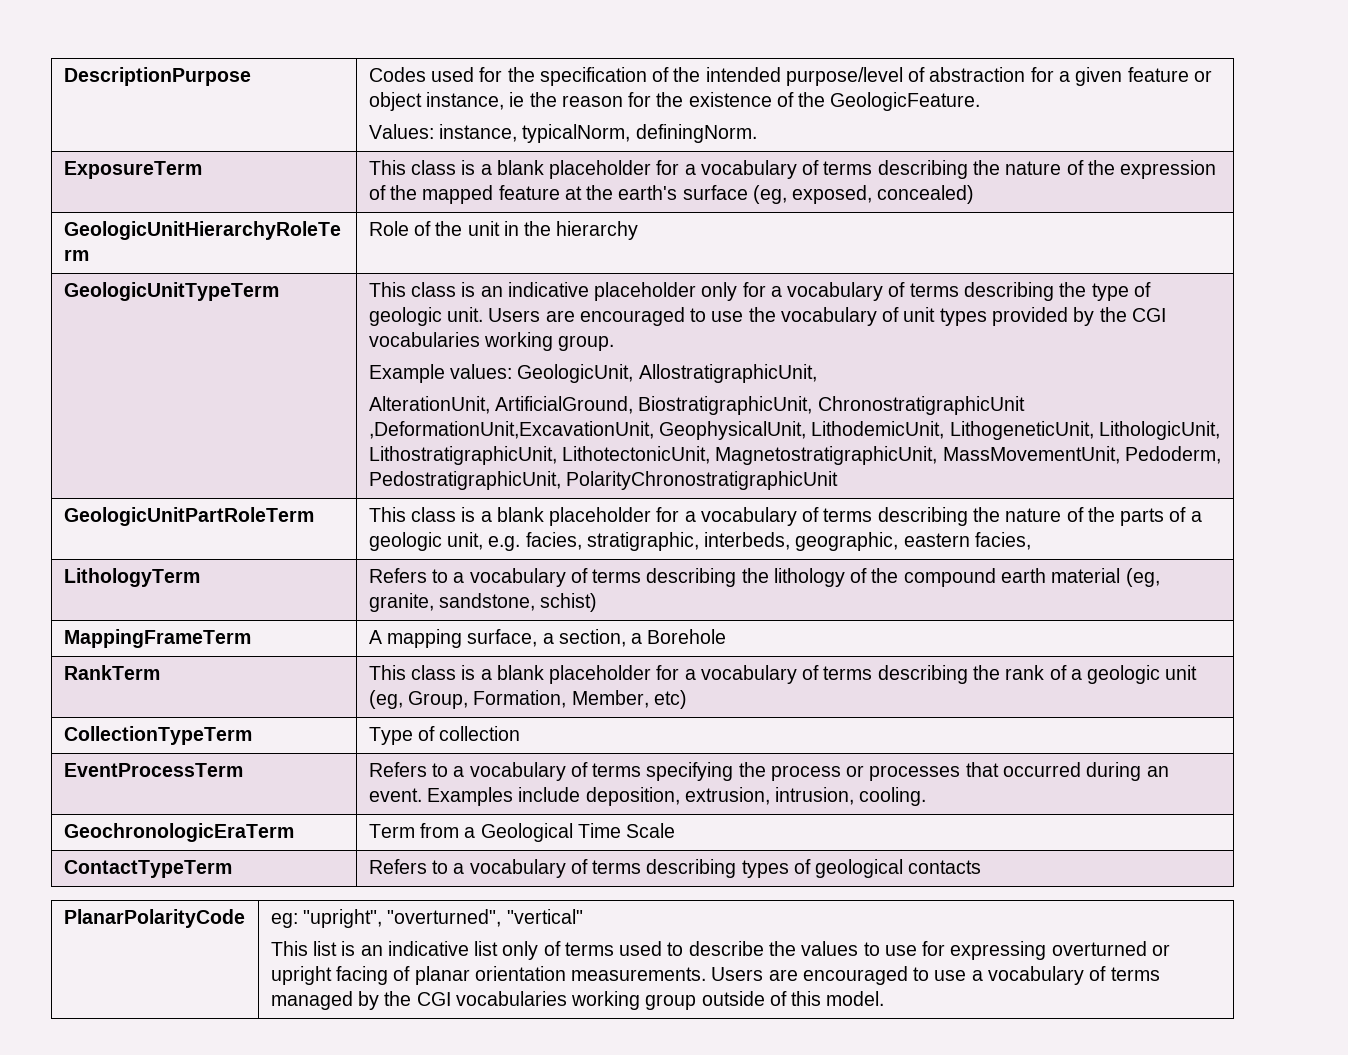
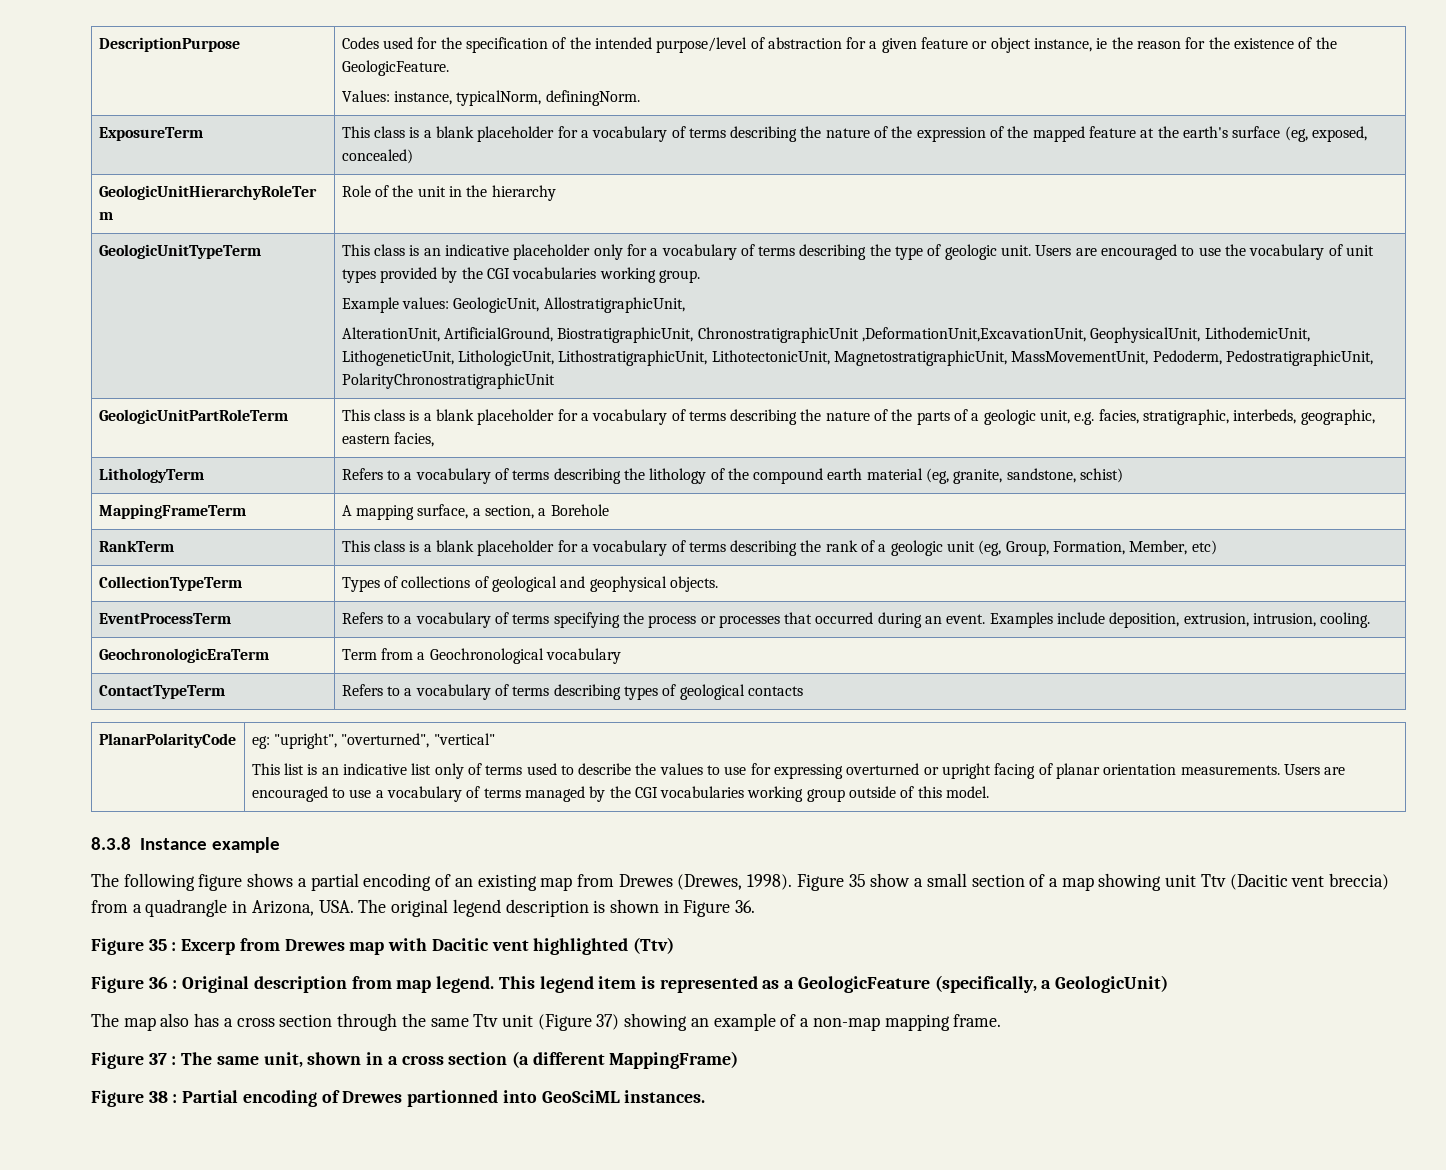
[368,726,521,745] Type of collection -> [341,576,718,592] Types of collections of geological and geophysical objects.
[480,823,676,842] Geological Time Scale -> [429,648,621,664] Geochronological vocabulary
(885, 998) none -> [91,837,280,853] [91,873,1390,891] [91,899,756,917] [91,937,674,955] [91,975,1169,993] [91,1013,1002,1031] [91,1051,739,1069] [91,1090,706,1107] // 8.3.8 Instance example // The following figure shows a partial encoding of an existing map from Drewes (Drewes, 1998). Figure 35 show a small section of a map showing unit Ttv (Dacitic vent breccia) from a quadrangle in Arizona, USA. The original legend description is shown in Figure 36. // Figure 35 : Excerp from Drewes map with Dacitic vent highlighted (Ttv) // Figure 36 : Original description from map legend. This legend item is represented as a GeologicFeature (specifically, a GeologicUnit) // The map also has a cross section through the same Ttv unit (Figure 37) showing an example of a non-map mapping frame. // Figure 37 : The same unit, shown in a cross section (a different MappingFrame) // Figure 38 : Partial encoding of Drewes partionned into GeoSciML instances.

